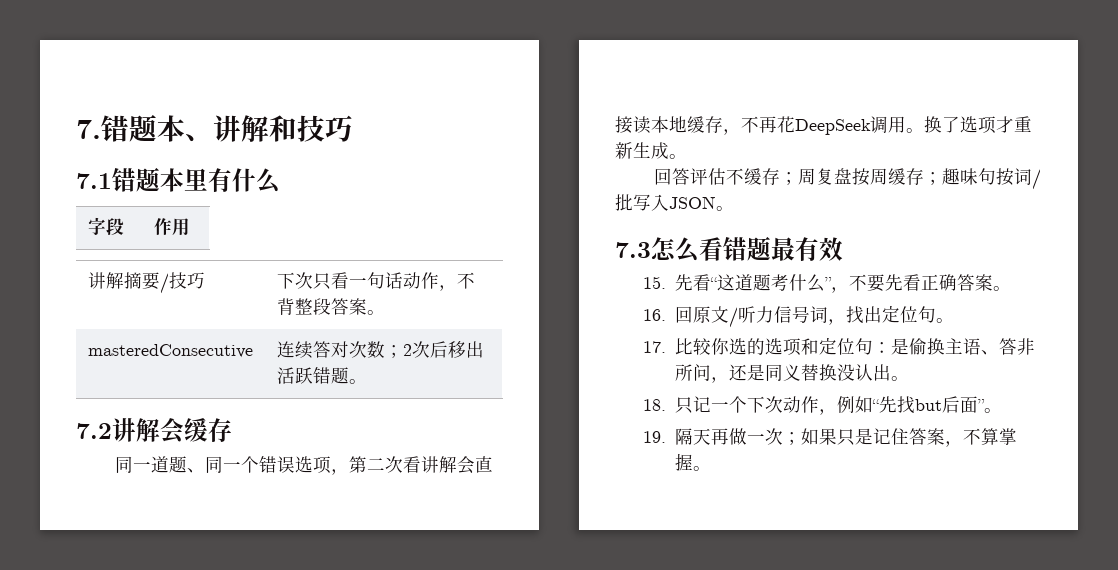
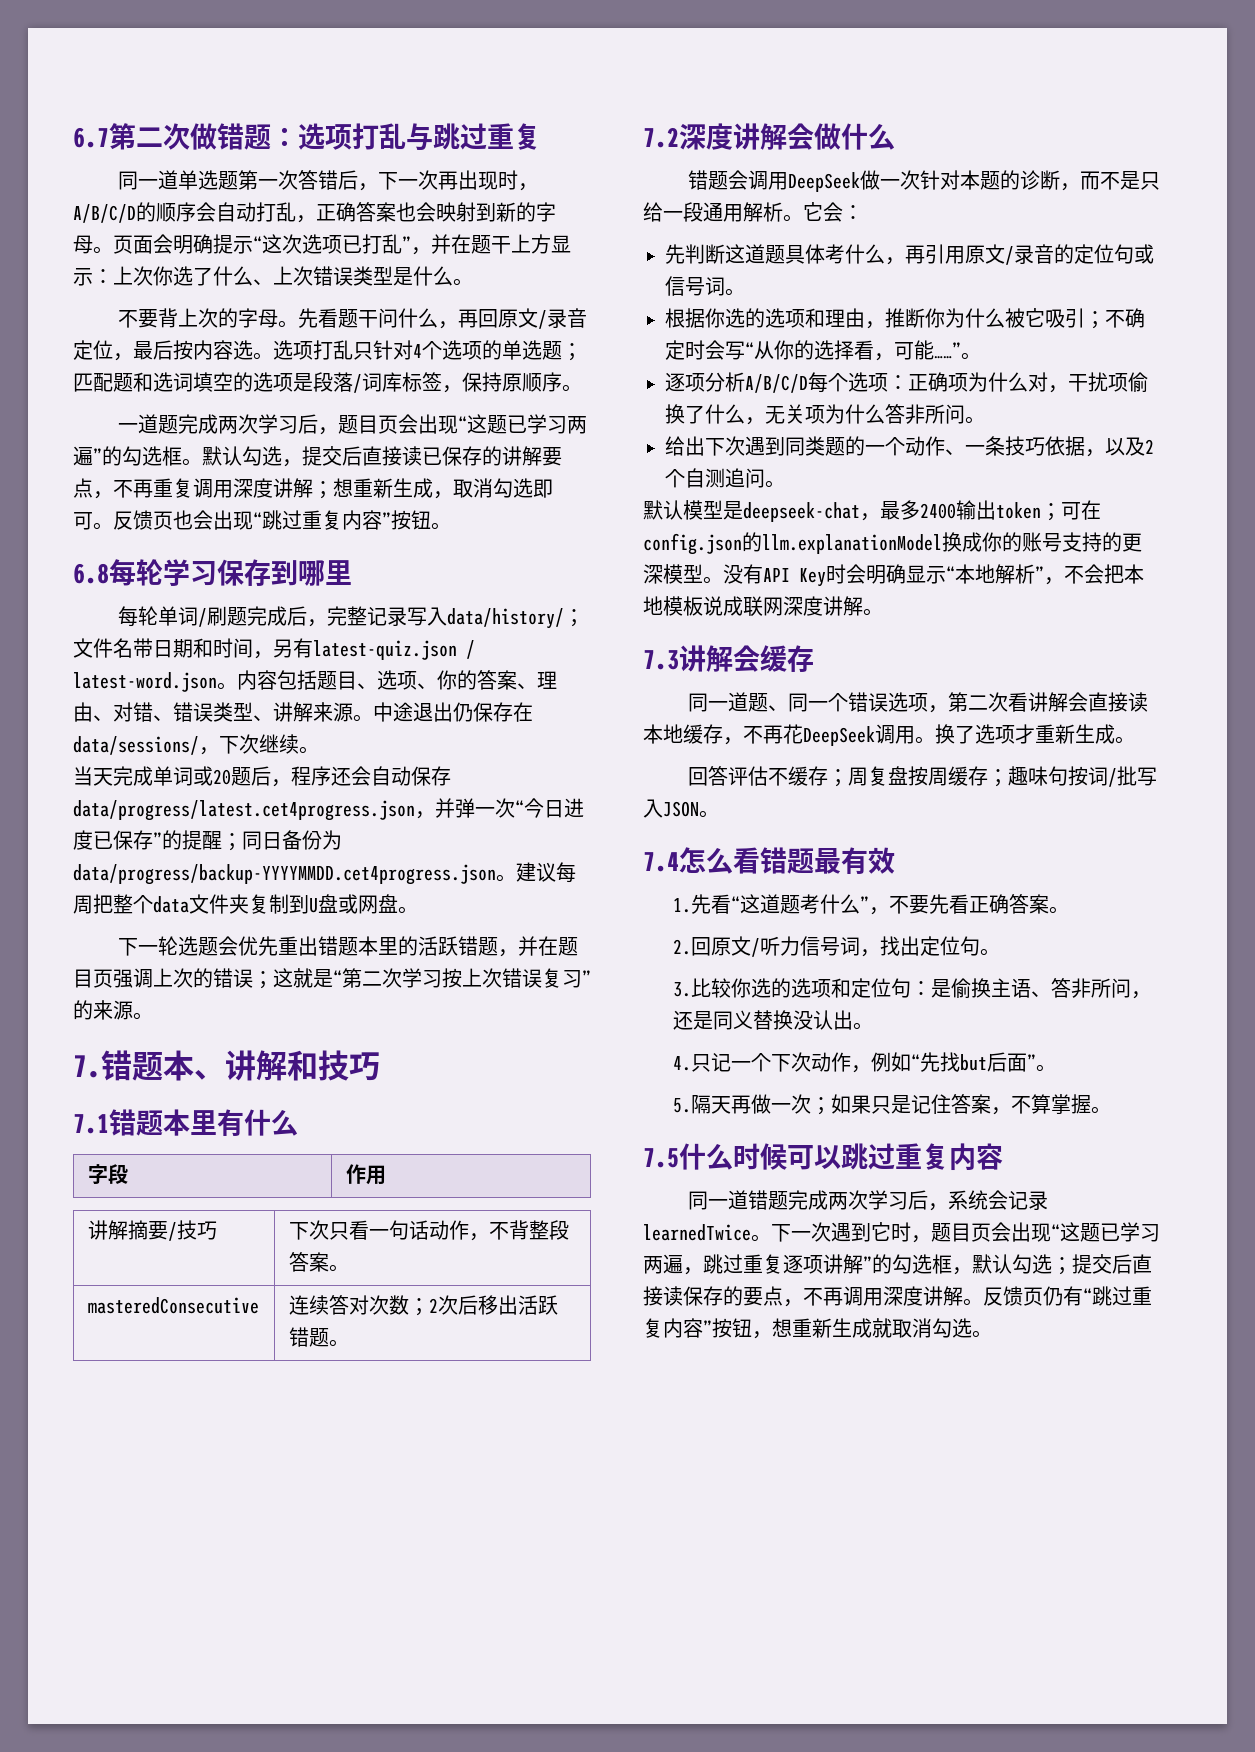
(76, 129) none -> [73,123,541,151] [117,170,538,191] [73,202,556,223] [73,234,571,255] [73,266,473,286] [117,308,587,329] [73,340,582,361] [73,372,582,393] [117,414,587,435] [73,446,562,467] [73,478,553,499] [73,510,451,530] [73,559,352,586] [117,606,584,629] [73,638,475,660] [73,670,557,692] [73,702,533,722] [73,734,319,755] [73,766,451,787] [73,798,584,821] [73,830,342,851] [73,862,576,885] [73,894,418,914] [117,936,578,957] [73,968,591,989] [73,1000,153,1020] 6.7第二次做错题：选项打乱与跳过重复 // 同一道单选题第一次答错后，下一次再出现时，A/B/C/D的顺序会自动打乱，正确答案也会映射到新的字母。页面会明确提示“这次选项已打乱”，并在题干上方显示：上次你选了什么、上次错误类型是什么。 // 不要背上次的字母。先看题干问什么，再回原文/录音定位，最后按内容选。选项打乱只针对4个选项的单选题；匹配题和选词填空的选项是段落/词库标签，保持原顺序。 // 一道题完成两次学习后，题目页会出现“这题已学习两遍”的勾选框。默认勾选，提交后直接读已保存的讲解要点，不再重复调用深度讲解；想重新生成，取消勾选即可。反馈页也会出现“跳过重复内容”按钮。 // 6.8每轮学习保存到哪里 // 每轮单词/刷题完成后，完整记录写入data/history/；文件名带日期和时间，另有latest-quiz.json / latest-word.json。内容包括题目、选项、你的答案、理由、对错、错误类型、讲解来源。中途退出仍保存在data/sessions/，下次继续。 // 当天完成单词或20题后，程序还会自动保存data/progress/latest.cet4progress.json，并弹一次“今日进度已保存”的提醒；同日备份为data/progress/backup-YYYYMMDD.cet4progress.json。建议每周把整个data文件夹复制到U盘或网盘。 // 下一轮选题会优先重出错题本里的活跃错题，并在题目页强调上次的错误；这就是“第二次学习按上次错误复习”的来源。 //
(112, 431) none -> [679,123,895,150] [687,170,1160,192] [643,202,863,222] [665,244,1154,265] [665,276,745,296] [665,308,1145,329] [665,340,981,361] [665,372,1148,393] [665,404,985,425] [665,436,1154,457] [665,468,785,488] [643,500,1101,522] [643,532,1142,555] [643,564,1144,587] [643,596,883,617] [643,650,679,670] 深度讲解会做什么 // 错题会调用DeepSeek做一次针对本题的诊断，而不是只给一段通用解析。它会： // 先判断这道题具体考什么，再引用原文/录音的定位句或信号词。 // 根据你选的选项和理由，推断你为什么被它吸引；不确定时会写“从你的选择看，可能……”。 // 逐项分析A/B/C/D每个选项：正确项为什么对，干扰项偷换了什么，无关项为什么答非所问。 // 给出下次遇到同类题的一个动作、一条技巧依据，以及2个自测追问。 // 默认模型是deepseek-chat，最多2400输出token；可在config.json的llm.explanationModel换成你的账号支持的更深模型。没有API Key时会明确显示“本地解析”，不会把本地模板说成联网深度讲解。 // 7.3
[615,242,651,258] 7.3 -> [643,852,679,872] 7.4
[642,276,666,289] 15. -> [673,898,692,913] 1.
[642,309,666,321] 16. -> [673,939,692,955] 2.
[642,341,666,353] 17. -> [673,982,692,997] 3.
[642,399,666,411] 18. -> [673,1056,692,1071] 4.
[642,431,666,443] 19. -> [673,1098,692,1113] 5.
(711, 468) none -> [643,1143,1003,1171] [687,1190,1048,1211] [643,1222,1160,1243] [643,1254,1152,1275] [643,1286,1152,1307] [643,1318,992,1339] // 7.5什么时候可以跳过重复内容 // 同一道错题完成两次学习后，系统会记录learnedTwice。下一次遇到它时，题目页会出现“这题已学习两遍，跳过重复逐项讲解”的勾选框，默认勾选；提交后直接读保存的要点，不再调用深度讲解。反馈页仍有“跳过重复内容”按钮，想重新生成就取消勾选。

